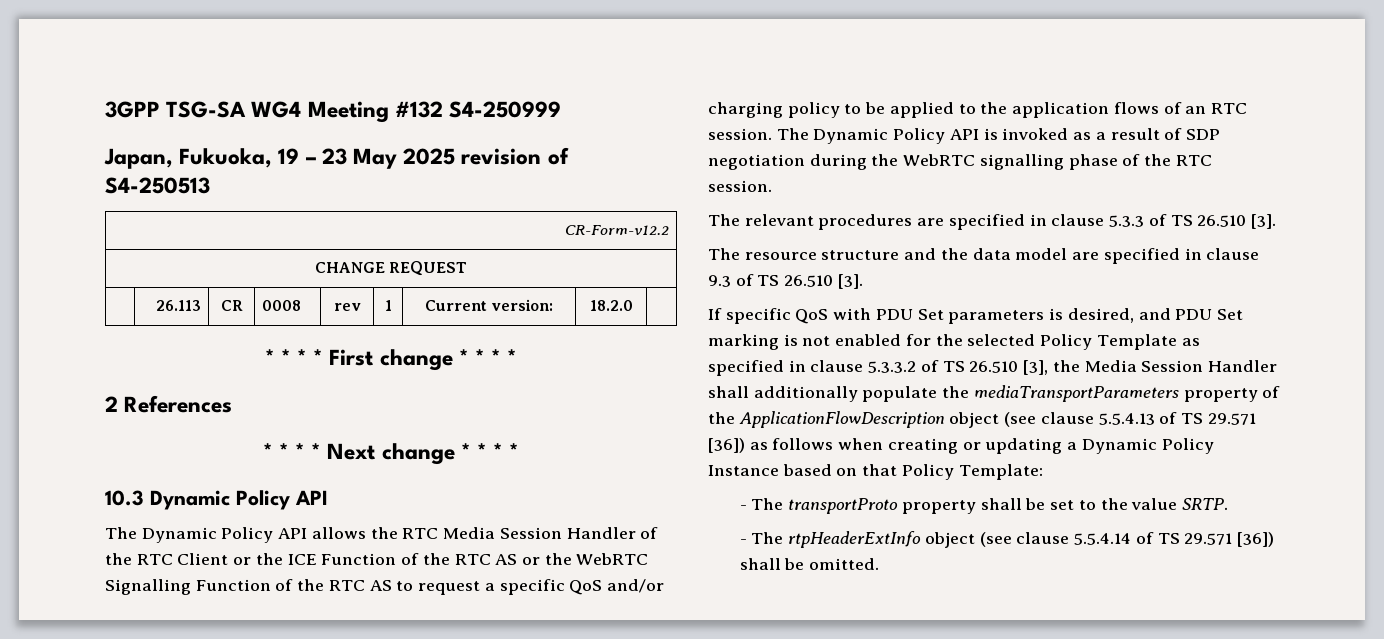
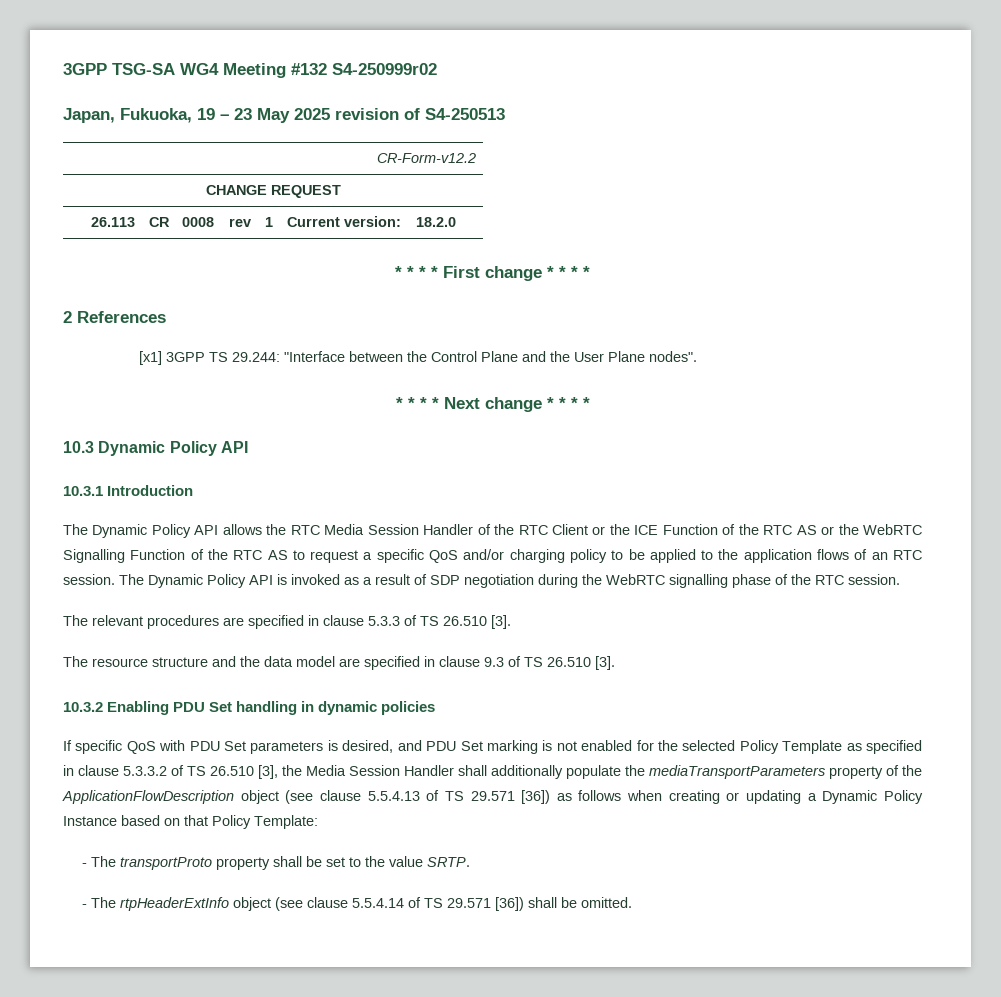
[449,101,562,118] S4-250999 -> [332,63,437,75] S4-250999r02
(233, 404) none -> [138,351,697,365] // [x1] 3GPP TS 29.244: "Interface between the Control Plane and the User Plane nodes".
(328, 497) none -> [63,485,194,496] // 10.3.1 Introduction
(863, 281) none -> [63,701,436,715] // 10.3.2 Enabling PDU Set handling in dynamic policies

